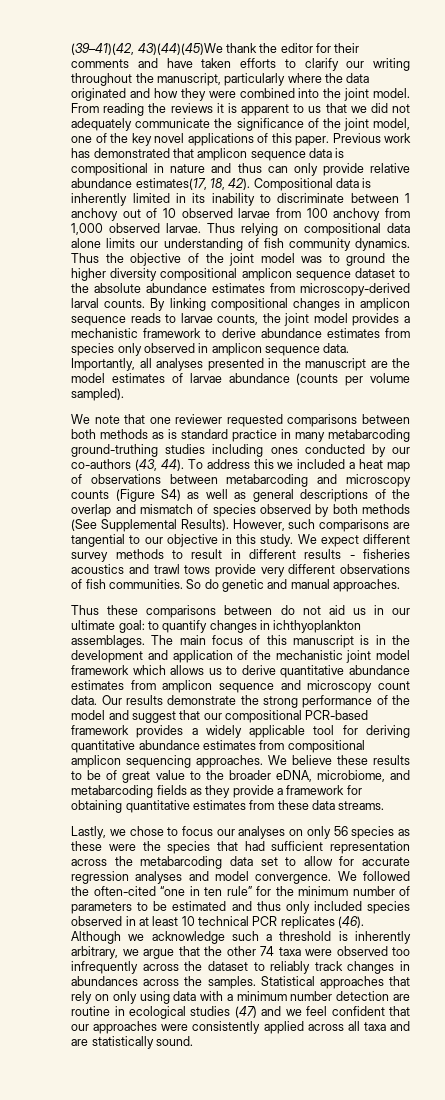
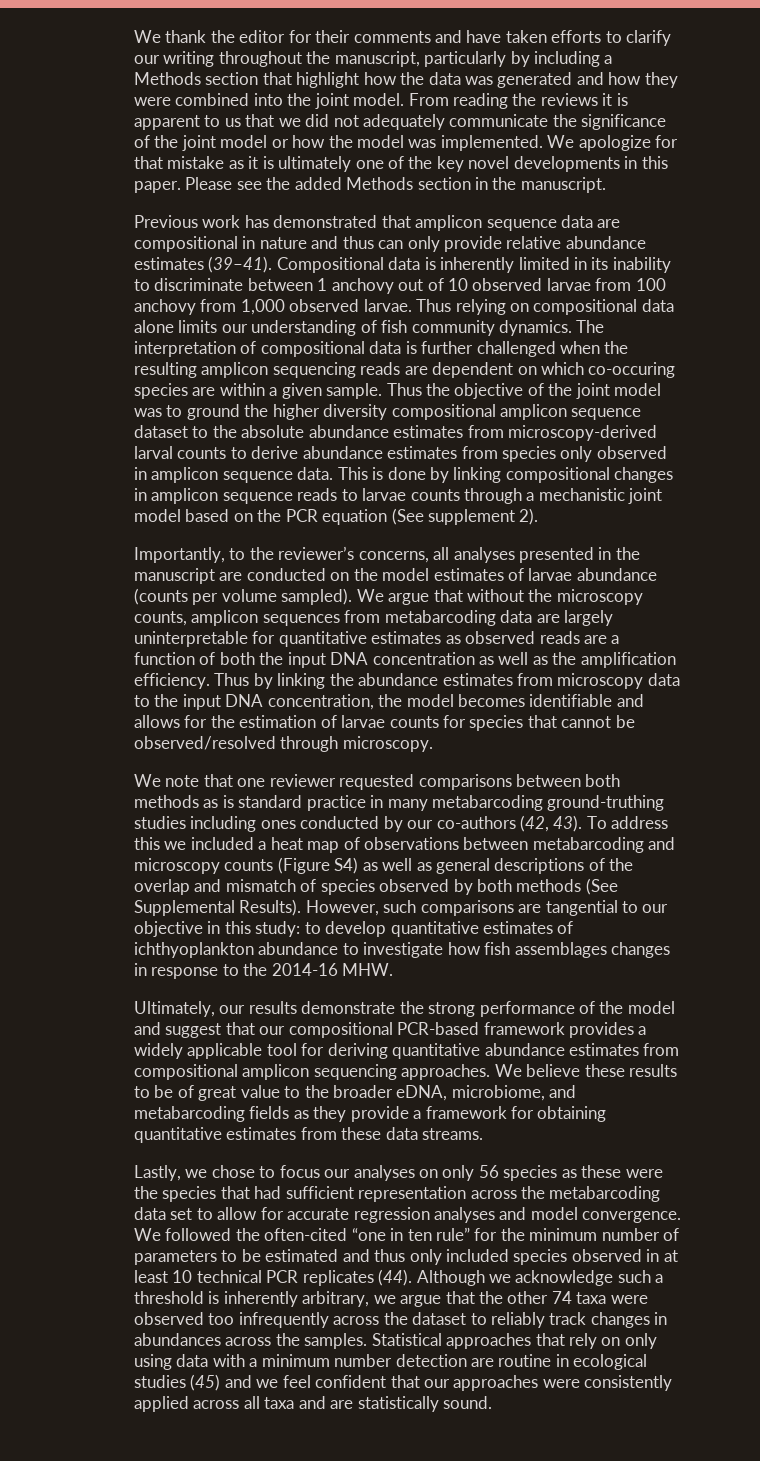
[71,43,223,55] (39–41)(42, 43)(44)(45)We -> [133,30,161,43] We
[287,73,370,83] [71,88,127,101] where the data originated -> [510,51,613,67] [133,72,573,88] by including a Methods section that highlight how the data was generated
[373,118,410,130] model, -> [220,135,679,151] [133,156,352,172] model or how the model was implemented. We apologize for that mistake as it is ultimately
[187,133,330,146] applications of this paper. -> [513,156,668,172] [133,177,606,193] developments in this paper. Please see the added Methods section in the manuscript. //
[335,148,345,158] is -> [597,219,621,228] are
[135,178,251,190] estimates(17, 18, 42). -> [133,256,273,273] estimates (39–41).
(410, 244) none -> [576,320,605,333] [133,341,629,357] [133,362,676,378] [133,383,383,399] The interpretation of compositional data is further challenged when the resulting amplicon sequencing reads are dependent on which co-occuring species are within a given sample.
[104,298,410,311] [71,313,410,326] [71,328,202,338] counts. By linking compositional changes in amplicon sequence reads to larvae counts, the joint model provides a mechanistic framework -> [177,447,227,459] counts
[71,358,136,371] Importantly, -> [337,467,674,483] [133,488,663,504] [133,508,539,525] [133,546,429,563] This is done by linking compositional changes in amplicon sequence reads to larvae counts through a mechanistic joint model based on the PCR equation (See supplement 2). // Importantly, to the reviewer’s concerns,
(388, 364) none -> [246,568,350,581] conducted on
(125, 394) none -> [356,589,643,605] [133,610,613,626] [133,631,620,647] [133,652,676,668] [133,673,680,689] [133,694,644,710] [133,715,635,731] [133,736,433,752] We argue that without the microscopy counts, amplicon sequences from metabarcoding data are largely uninterpretable for quantitative estimates as observed reads are a function of both the input DNA concentration as well as the amplification efficiency. Thus by linking the abundance estimates from microscopy data to the input DNA concentration, the model becomes identifiable and allows for the estimation of larvae counts for species that cannot be observed/resolved through microscopy.
[135,459,184,471] (43, 44). -> [519,815,583,832] (42, 43).
[260,534,410,547] [71,549,410,562] [71,564,411,577] [71,579,401,592] [71,605,411,618] [71,620,362,633] [71,635,411,648] [71,650,410,663] [71,665,411,678] [71,680,410,693] [71,695,122,705] study. We expect different survey methods to result in different results - fisheries acoustics and trawl tows provide very different observations of fish communities. So do genetic and manual approaches. // Thus these comparisons between do not aid us in our ultimate goal: to quantify changes in ichthyoplankton assemblages. The main focus of this manuscript is in the development and application of the mechanistic joint model framework which allows us to derive quantitative abundance estimates from amplicon sequence and microscopy count data. Our -> [255,921,574,937] [133,942,670,958] [133,963,394,979] [133,1001,246,1017] study: to develop quantitative estimates of ichthyoplankton abundance to investigate how fish assemblages changes in response to the 2014-16 MHW. // Ultimately, our
[338,916,365,928] (46). -> [378,1269,413,1286] (44).
[234,1006,257,1018] (47) -> [190,1374,221,1391] (45)

